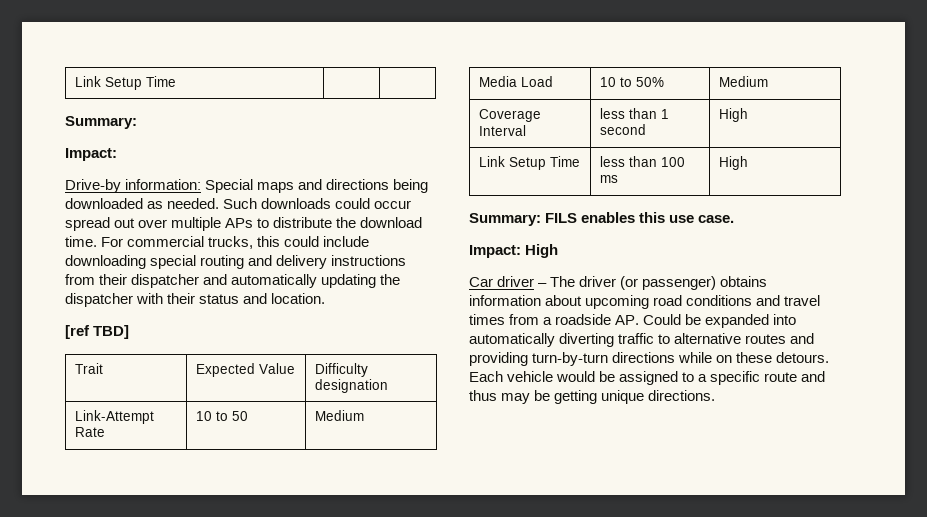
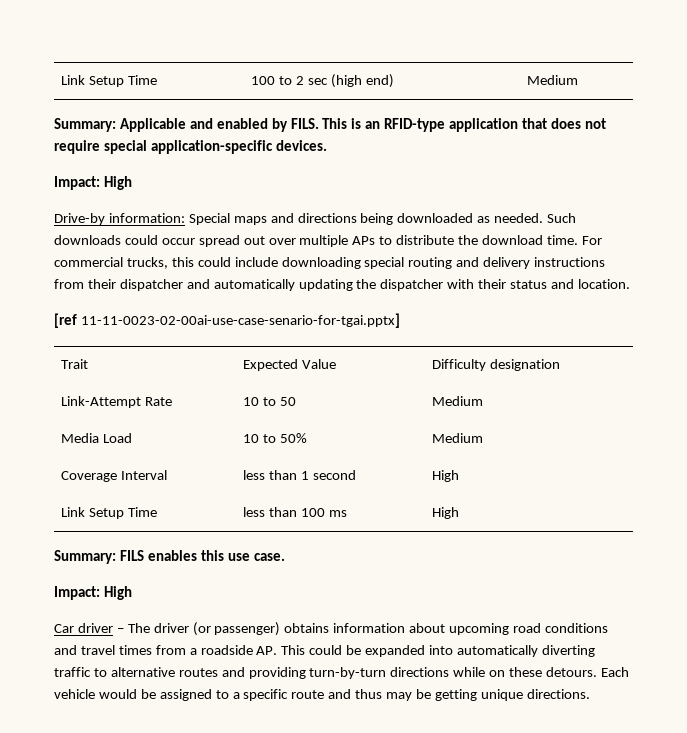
[74,76,176,90] [65,116,137,129] [65,148,117,161] Link Setup Time | | // Summary: // Impact: -> [61,75,157,87] [251,74,394,88] [527,75,579,85] [54,118,606,132] [54,140,327,154] [54,176,132,190] Link Setup Time | 100 to 2 sec (high end) | Medium // Summary: Applicable and enabled by FILS. This is an RFID-type application that does not require special application-specific devices. // Impact: High
[93,325,130,339] TBD] -> [80,313,400,328] 11-11-0023-02-00ai-use-case-senario-for-tgai.pptx]
[643,314,682,325] Could -> [281,645,343,655] This could

